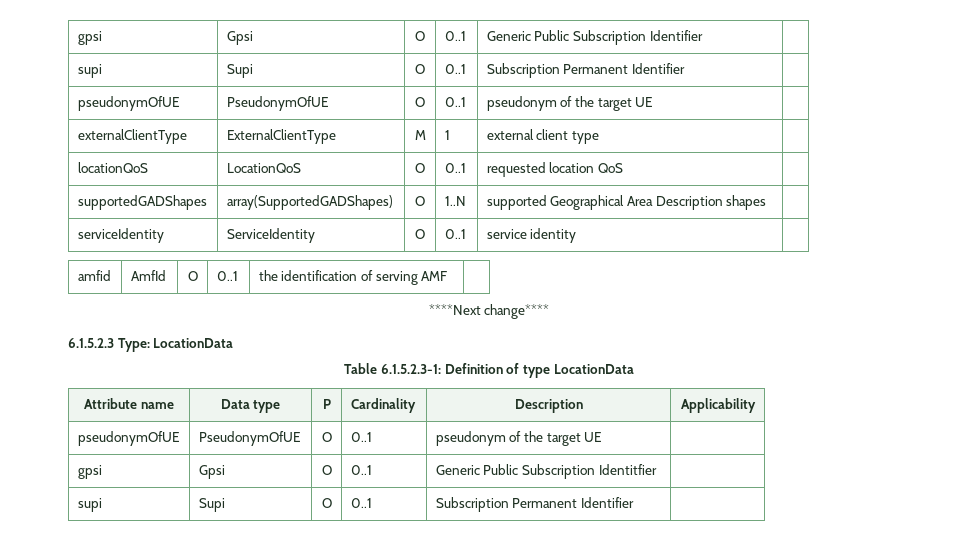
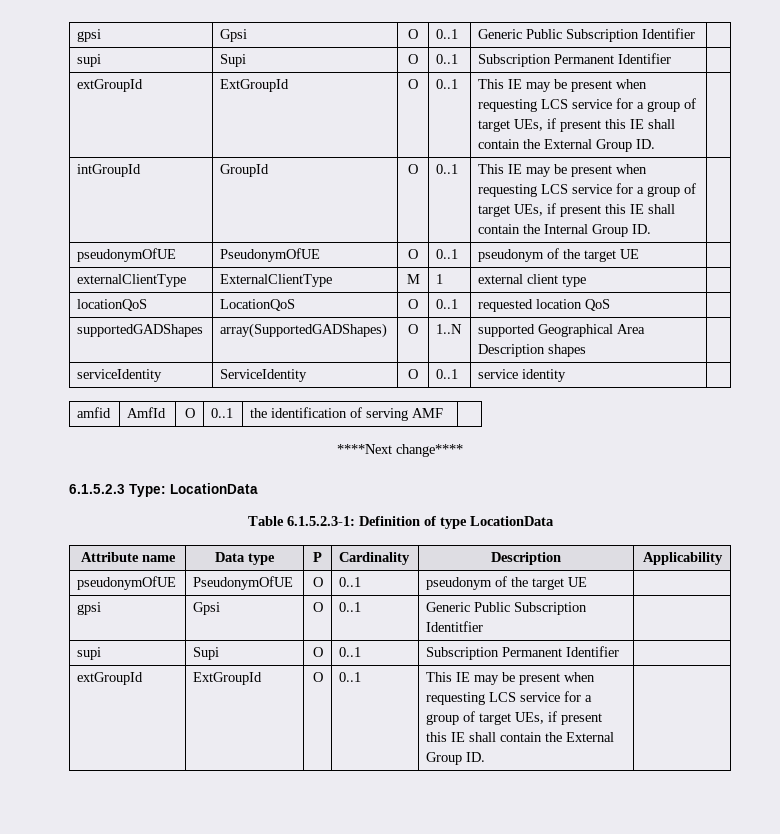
(686, 68) none -> [77,79,144,92] [220,79,290,92] [408,79,418,89] [436,79,459,89] [478,79,648,92] [478,98,697,112] [478,118,676,132] [478,139,656,152] [77,164,142,177] [220,164,270,177] [408,164,418,174] [436,164,459,174] [478,164,648,177] [478,183,697,197] [478,203,676,217] [478,224,652,237] // extGroupId | ExtGroupId | O | 0..1 | This IE may be present when requesting LCS service for a group of target UEs, if present this IE shall contain the External Group ID. | // intGroupId | GroupId | O | 0..1 | This IE may be present when requesting LCS service for a group of target UEs, if present this IE shall contain the Internal Group ID. |
(635, 502) none -> [77,672,144,685] [193,672,263,685] [312,672,323,682] [339,672,362,682] [426,672,596,685] [426,691,593,705] [426,711,603,725] [426,732,615,742] [426,752,486,765] // extGroupId | ExtGroupId | O | 0..1 | This IE may be present when requesting LCS service for a group of target UEs, if present this IE shall contain the External Group ID. |

